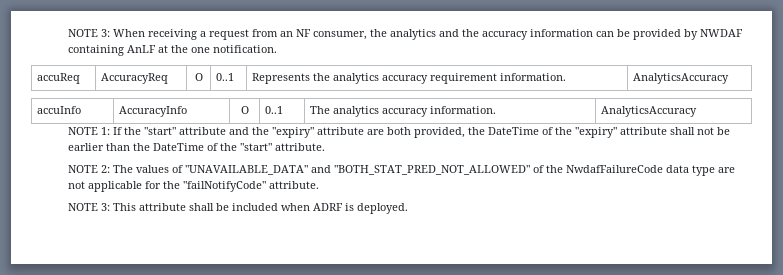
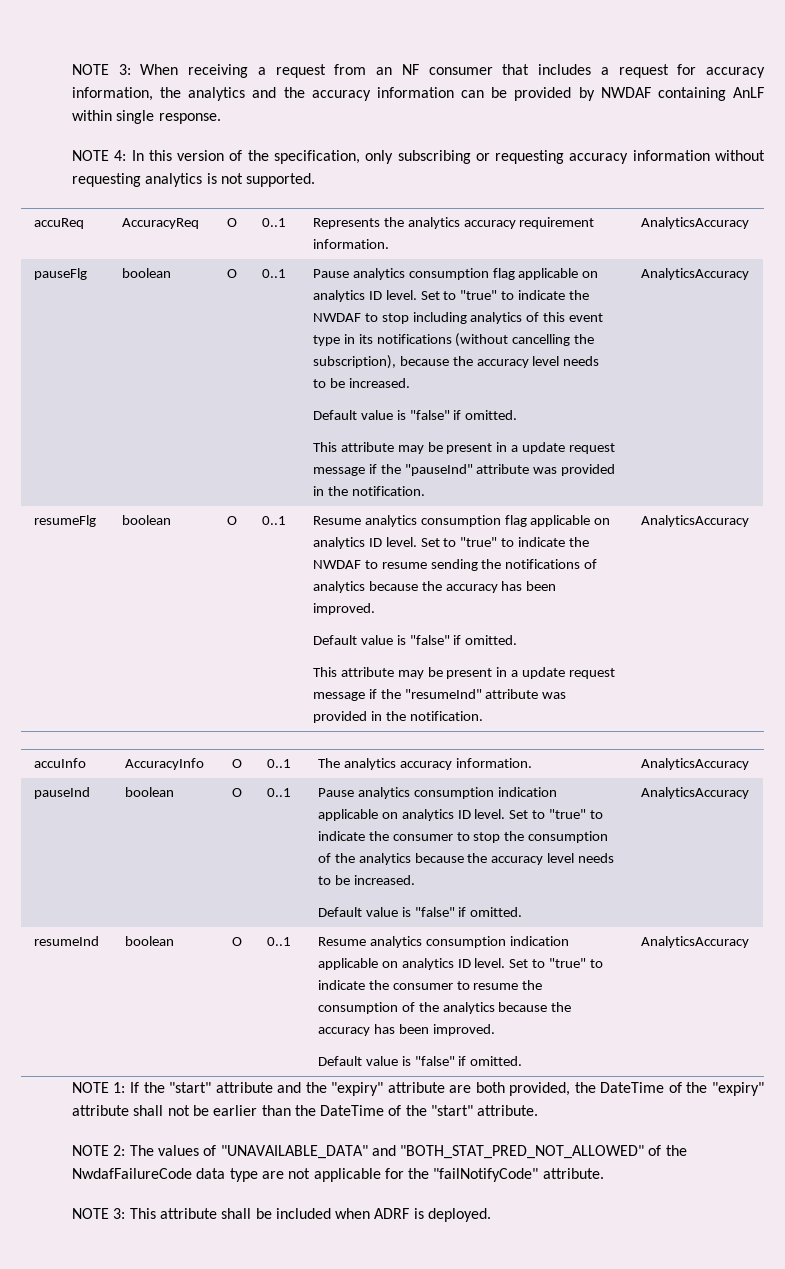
[312,31,367,40] consumer, -> [428,64,766,78] [71,87,153,101] consumer that includes a request for accuracy information,
[157,45,277,53] at the one notification. -> [71,110,221,124] [71,150,766,164] [71,173,316,187] within single response. // NOTE 4: In this version of the specification, only subscribing or requesting accuracy information without requesting analytics is not supported.
(729, 78) none -> [33,268,87,280] [121,268,171,278] [226,269,237,278] [261,269,286,278] [312,268,599,280] [312,290,590,302] [312,312,604,324] [312,333,595,347] [312,355,600,369] [312,378,410,388] [312,410,518,420] [312,442,616,454] [312,464,616,476] [312,486,425,496] [640,268,749,280] [33,515,96,527] [121,515,171,525] [226,516,237,525] [261,516,286,525] [312,515,611,527] [312,537,590,549] [312,559,598,571] [312,581,557,593] [312,603,375,615] [312,635,518,645] [312,667,616,679] [312,689,567,701] [312,711,483,723] [640,515,749,527] // pauseFlg | boolean | O | 0..1 | Pause analytics consumption flag applicable on analytics ID level. Set to "true" to indicate the NWDAF to stop including analytics of this event type in its notifications (without cancelling the subscription), because the accuracy level needs to be increased. // Default value is "false" if omitted. // This attribute may be present in a update request message if the "pauseInd" attribute was provided in the notification. | AnalyticsAccuracy // resumeFlg | boolean | O | 0..1 | Resume analytics consumption flag applicable on analytics ID level. Set to "true" to indicate the NWDAF to resume sending the notifications of analytics because the accuracy has been improved. // Default value is "false" if omitted. // This attribute may be present in a update request message if the "resumeInd" attribute was provided in the notification. | AnalyticsAccuracy
(697, 111) none -> [33,787,90,799] [124,787,174,797] [231,788,242,797] [266,788,291,797] [317,787,557,799] [317,809,604,821] [317,831,609,843] [317,853,615,865] [317,875,415,885] [317,907,523,917] [640,787,749,799] [33,936,99,946] [124,936,174,946] [231,937,242,946] [266,937,291,946] [317,936,569,948] [317,958,604,970] [317,980,543,990] [317,1002,572,1014] [317,1024,495,1036] [317,1056,523,1066] [640,936,749,948] // pauseInd | boolean | O | 0..1 | Pause analytics consumption indication applicable on analytics ID level. Set to "true" to indicate the consumer to stop the consumption of the analytics because the accuracy level needs to be increased. // Default value is "false" if omitted. | AnalyticsAccuracy // resumeInd | boolean | O | 0..1 | Resume analytics consumption indication applicable on analytics ID level. Set to "true" to indicate the consumer to resume the consumption of the analytics because the accuracy has been improved. // Default value is "false" if omitted. | AnalyticsAccuracy

